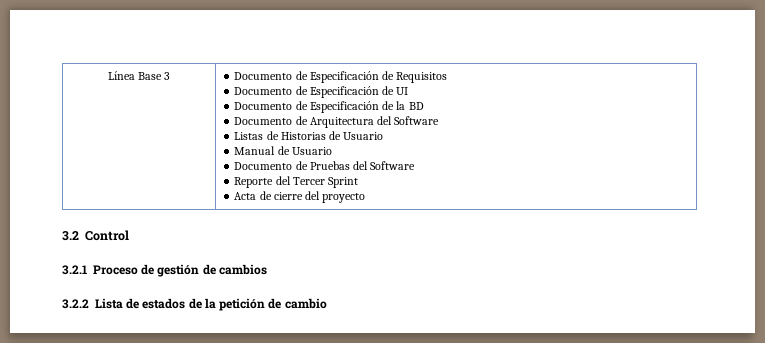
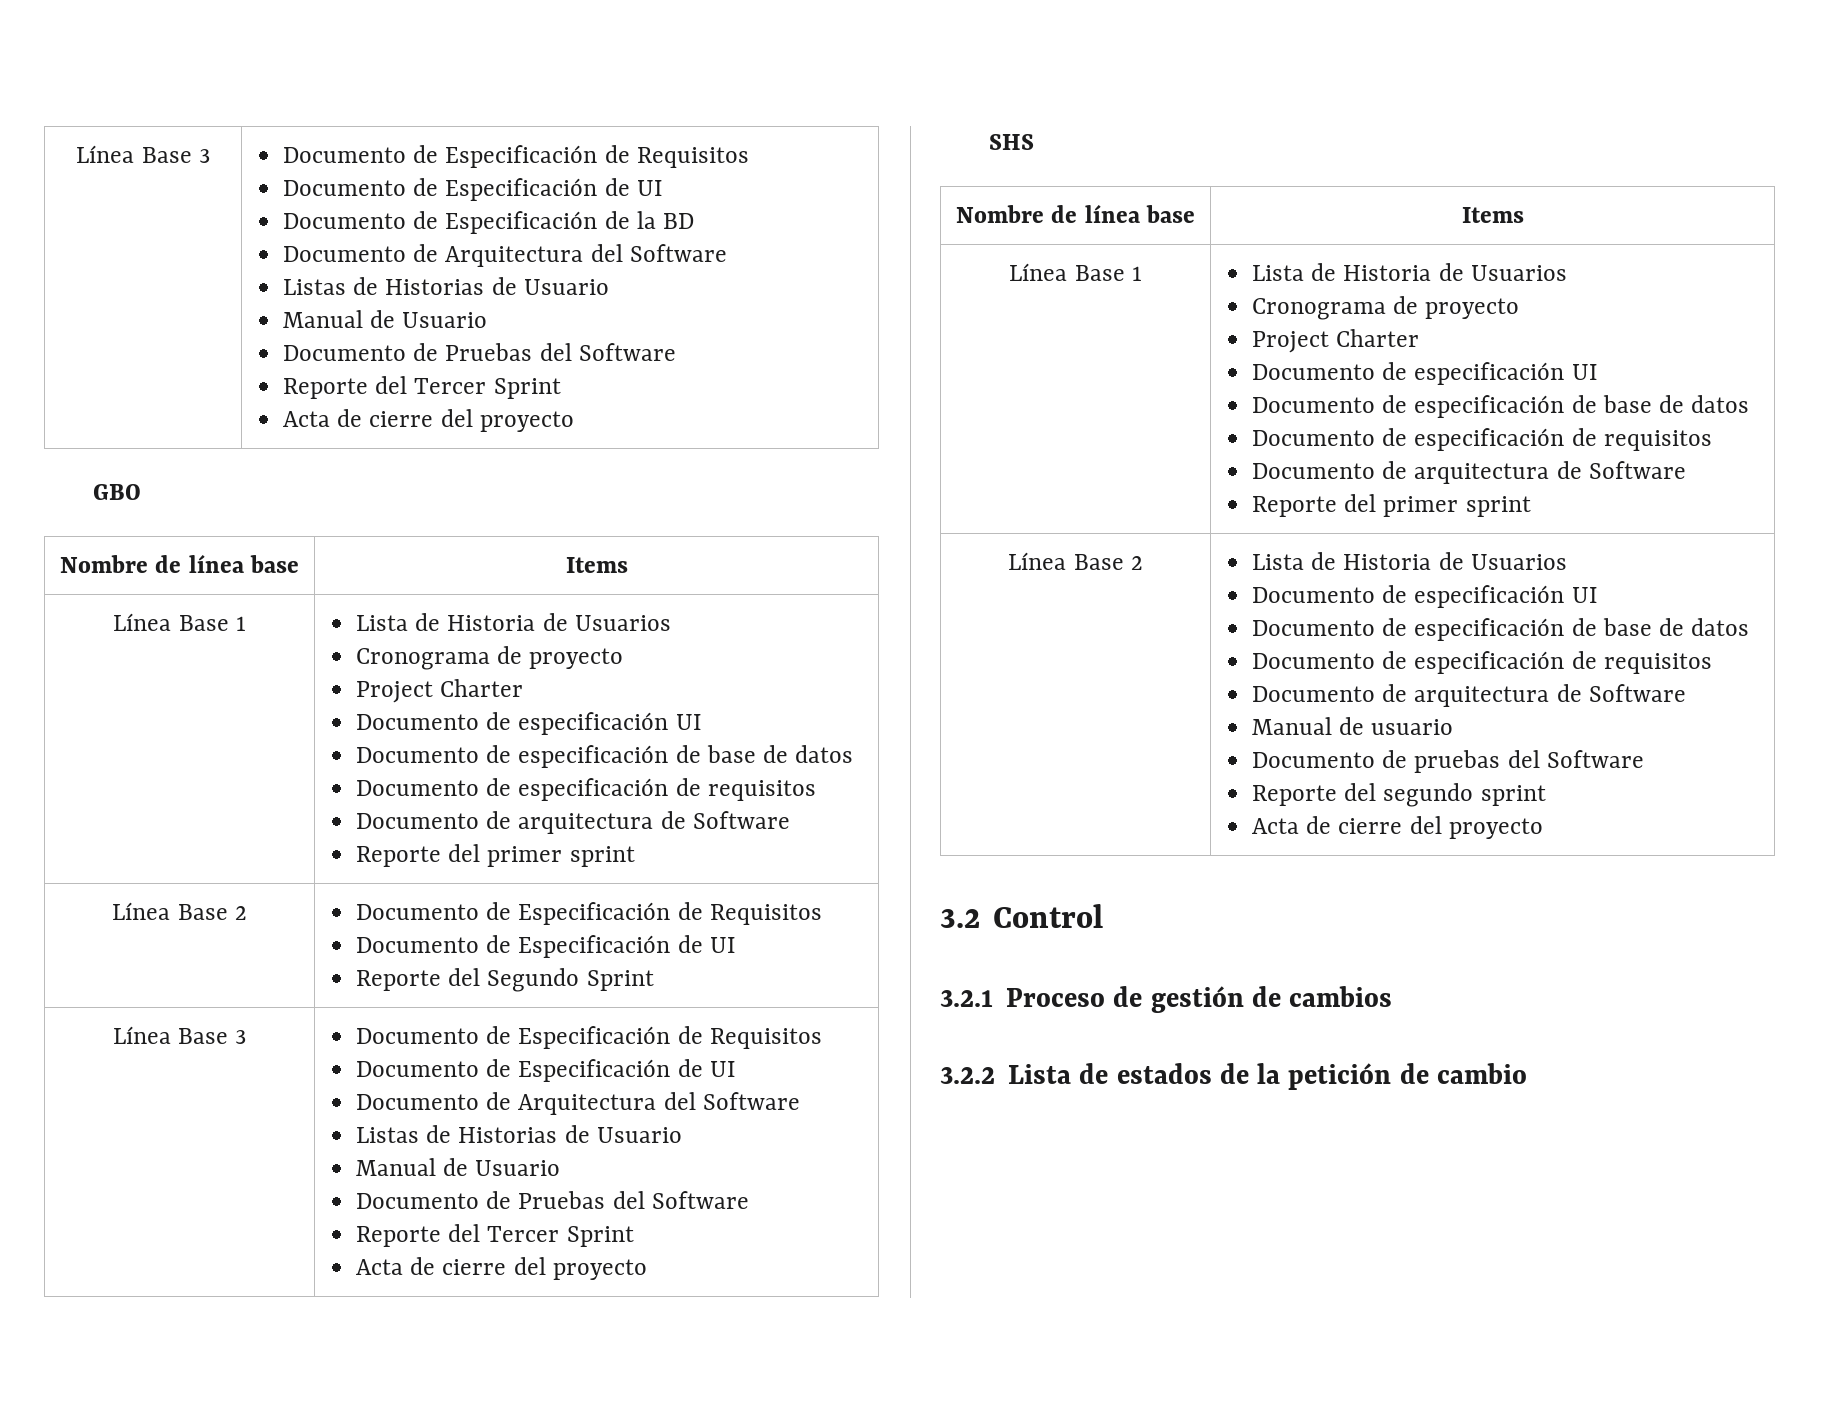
(366, 198) none -> [92,484,141,500] [60,554,299,573] [565,557,628,573] [113,613,246,631] [356,613,671,631] [356,646,624,670] [356,679,524,703] [356,712,701,735] [356,745,854,768] [356,778,816,801] [356,811,790,834] [356,844,635,867] [112,902,247,920] [356,902,822,925] [356,935,735,958] [356,968,654,992] [112,1026,247,1044] [356,1026,822,1049] [356,1059,735,1082] [356,1092,800,1115] [356,1125,682,1143] [356,1158,561,1176] [356,1191,749,1209] [356,1224,634,1247] [356,1257,647,1280] [988,134,1034,150] [956,204,1195,223] [1461,207,1524,223] [1009,263,1142,281] [1252,263,1567,281] [1252,296,1520,320] [1252,329,1420,353] [1252,362,1597,385] [1252,395,1750,418] [1252,428,1712,451] [1252,461,1686,484] [1252,494,1531,517] [1008,552,1143,570] [1252,552,1567,570] [1252,585,1597,608] [1252,618,1750,641] [1252,651,1712,674] [1252,684,1686,707] [1252,717,1454,735] [1252,750,1644,773] [1252,783,1546,807] [1252,816,1543,839] // GBO // Nombre de línea base | Items // Línea Base 1 | Lista de Historia de Usuarios // Cronograma de proyecto // Project Charter // Documento de especificación UI // Documento de especificación de base de datos // Documento de especificación de requisitos // Documento de arquitectura de Software // Reporte del primer sprint // Línea Base 2 | Documento de Especificación de Requisitos // Documento de Especificación de UI // Reporte del Segundo Sprint // Línea Base 3 | Documento de Especificación de Requisitos // Documento de Especificación de UI // Documento de Arquitectura del Software // Listas de Historias de Usuario // Manual de Usuario // Documento de Pruebas del Software // Reporte del Tercer Sprint // Acta de cierre del proyecto // SHS // Nombre de línea base | Items // Línea Base 1 | Lista de Historia de Usuarios // Cronograma de proyecto // Project Charter // Documento de especificación UI // Documento de especificación de base de datos // Documento de especificación de requisitos // Documento de arquitectura de Software // Reporte del primer sprint // Línea Base 2 | Lista de Historia de Usuarios // Documento de especificación UI // Documento de especificación de base de datos // Documento de especificación de requisitos // Documento de arquitectura de Software // Manual de usuario // Documento de pruebas del Software // Reporte del segundo sprint // Acta de cierre del proyecto

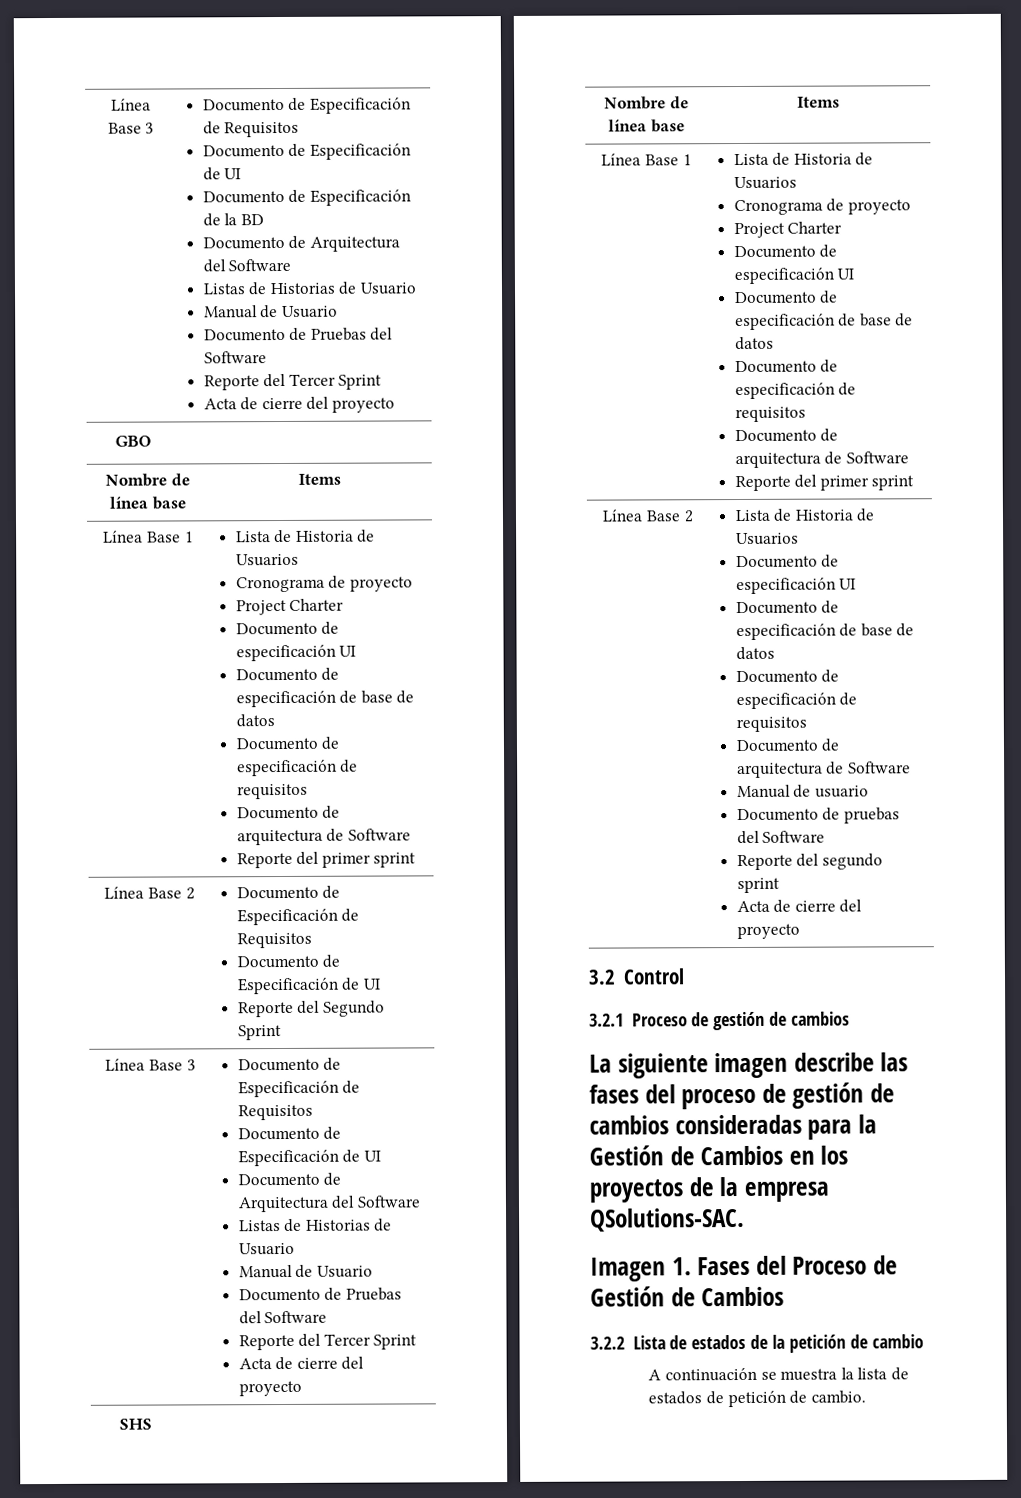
(1393, 996) none -> [589,1052,909,1079] [589,1082,896,1110] [589,1114,877,1140] [589,1145,849,1166] [589,1177,829,1203] [590,1207,745,1232] [590,1255,899,1282] [590,1286,785,1307] // La siguiente imagen describe las fases del proceso de gestión de cambios consideradas para la Gestión de Cambios en los proyectos de la empresa QSolutions-SAC. // Imagen 1. Fases del Proceso de Gestión de Cambios
(1527, 1073) none -> [648,1367,909,1382] [648,1390,866,1408] // A continuación se muestra la lista de estados de petición de cambio.

